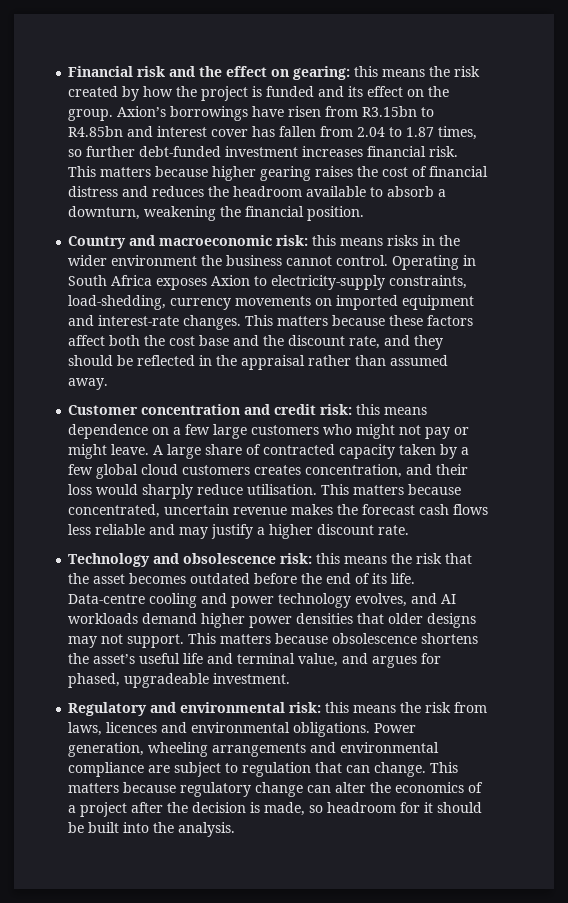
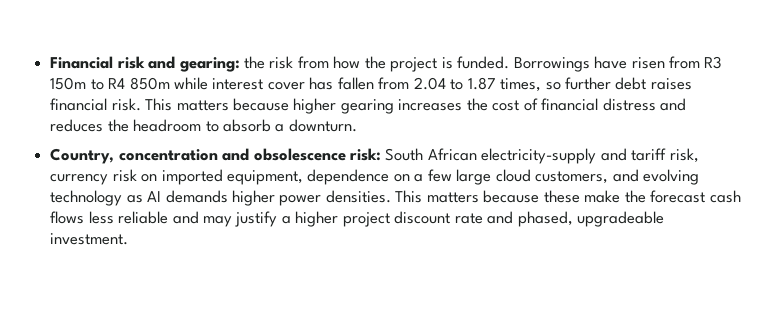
[199,66,481,80] [68,86,450,101] [68,106,435,121] [68,126,154,137] the effect on gearing: this means the risk created by how the project is funded and its effect on the group. Axion’s borrowings have risen from R3.15bn to R4.85bn and -> [179,56,723,72] [50,77,208,90] gearing: the risk from how the project is funded. Borrowings have risen from R3 150m to R4 850m while
[139,146,364,157] debt-funded investment increases -> [615,77,692,90] debt raises
[315,166,354,177] raises -> [398,99,463,111] increases
[306,186,367,197] available -> (202, 125) none
[68,206,365,221] [68,235,461,249] [68,255,477,270] [68,275,468,290] [68,295,475,310] [68,315,474,330] [68,335,444,350] [68,355,449,370] [68,378,109,390] [68,404,428,415] downturn, weakening the financial position. // Country and macroeconomic risk: this means risks in the wider environment the business cannot control. Operating in South Africa exposes Axion to electricity-supply constraints, load-shedding, currency movements on imported equipment and interest-rate changes. This matters because these factors affect both the cost base and the discount rate, and they should be reflected in the appraisal rather than assumed away. // Customer concentration and credit risk: this means -> [288,119,357,132] [50,148,699,164] [50,169,303,185] downturn. // Country, concentration and obsolescence risk: South African electricity-supply and tariff risk, currency risk on imported equipment,
[251,424,470,439] [68,444,470,459] [68,464,469,479] [68,484,462,499] [68,504,334,518] customers who might not pay or might leave. A large share of contracted capacity taken by a few global cloud customers creates concentration, and their loss would sharply reduce utilisation. This matters because concentrated, uncertain revenue makes -> [495,169,700,185] [50,190,621,206] cloud customers, and evolving technology as AI demands higher power densities. This matters because these make
[317,524,410,535] [68,553,473,567] [68,573,416,584] [68,593,457,608] [68,613,477,628] [68,633,479,648] [68,653,442,668] [68,673,291,688] [68,702,488,716] [68,722,417,737] [68,742,440,757] [68,762,459,777] [68,782,484,797] [68,802,483,817] [68,822,236,837] discount rate. // Technology and obsolescence risk: this means the risk that the asset becomes outdated before the end of its life. Data-centre cooling and power technology evolves, and AI workloads demand higher power densities that older designs may not support. This matters because obsolescence shortens the asset’s useful life and terminal value, and argues for phased, upgradeable investment. // Regulatory and environmental risk: this means the risk from laws, licences and environmental obligations. Power generation, wheeling arrangements and environmental compliance are subject to regulation that can change. This matters because regulatory change can alter the economics of a project after the decision is made, so headroom for it should be built into the analysis. -> [342,211,665,227] [50,233,129,245] project discount rate and phased, upgradeable investment.

